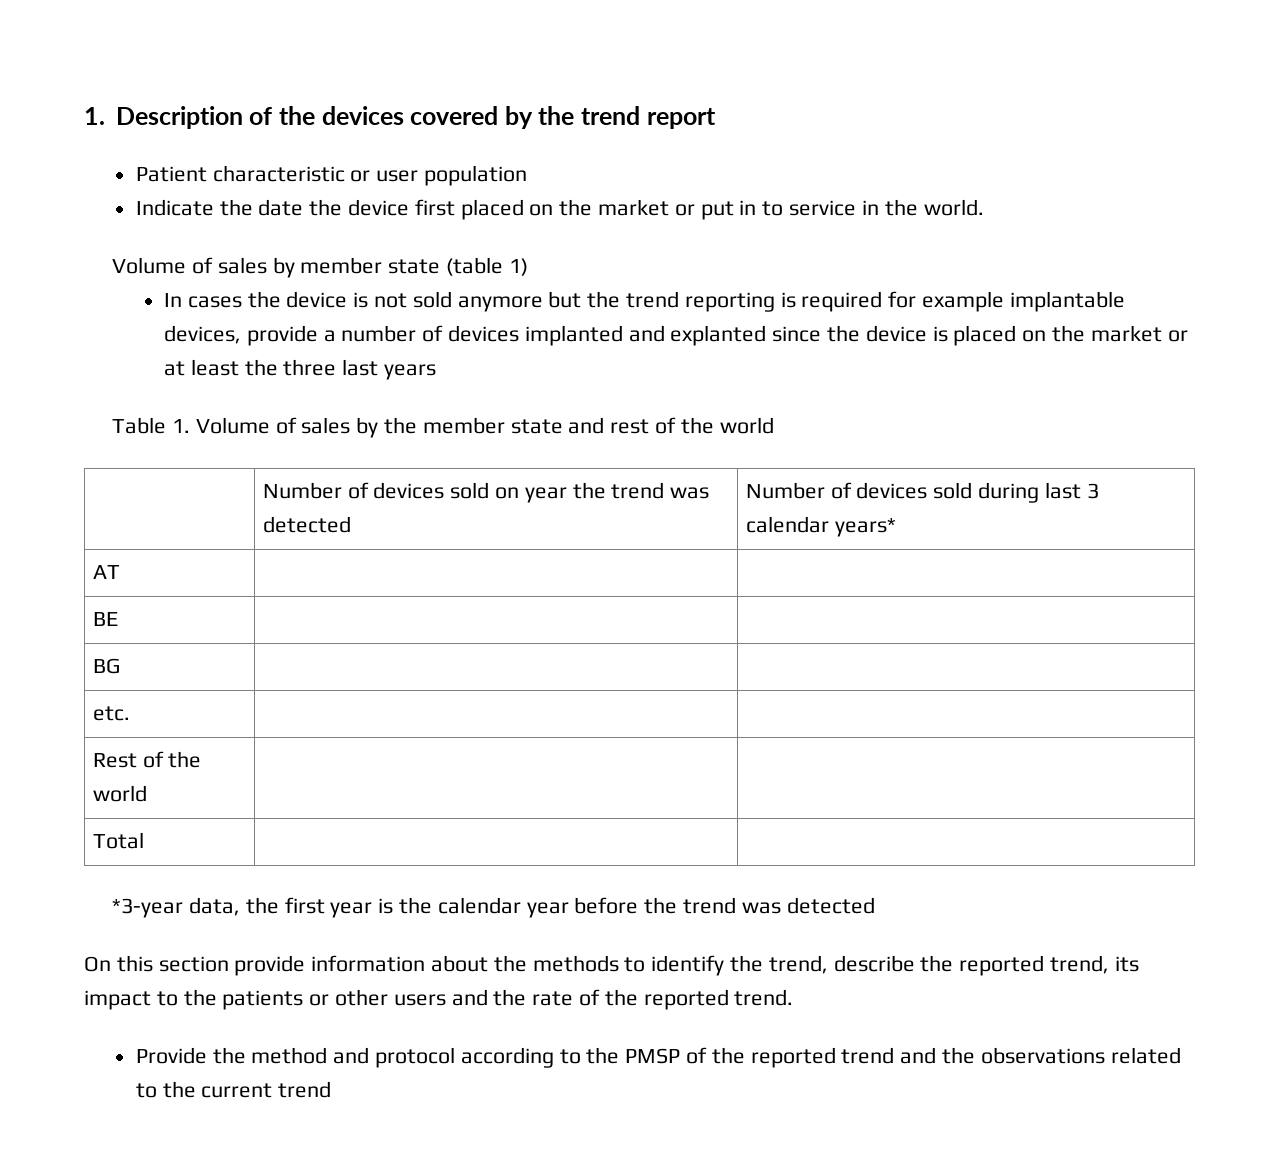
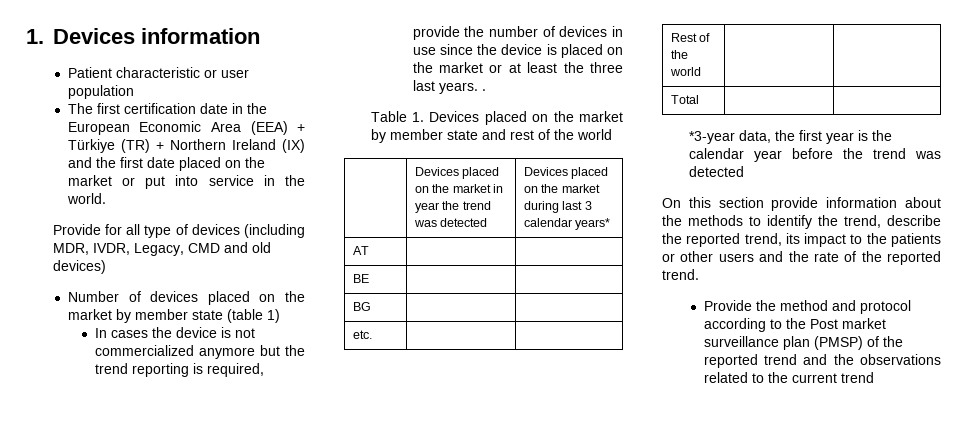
[84,106,716,129] 1. Description of the devices covered by the trend report -> [26,28,260,44] 1. Devices information
[135,199,455,216] Indicate the date the device first -> [67,103,267,114] [67,121,305,135] [67,139,305,153] [67,157,175,168] The first certification date in the European Economic Area (EEA) + Türkiye (TR) + Northern Ireland (IX) and the first date
[739,200,784,216] in to -> [175,175,199,186] into
[112,257,267,274] Volume of sales -> [52,224,305,238] [52,242,271,256] [52,260,106,274] [67,291,306,305] [67,309,112,320] Provide for all type of devices (including MDR, IVDR, Legacy, CMD and old devices) // Number of devices placed on the market
[412,291,452,308] sold -> [94,345,194,356] commercialized
[801,291,1125,312] [164,325,767,346] required for example implantable devices, provide a number of devices implanted and explanted -> [206,363,264,377] [412,26,623,40] [412,47,436,55] required, provide the number of devices in use
[384,364,437,380] years -> [438,82,486,94] years. .
[195,417,418,438] Volume of sales by the -> [429,111,623,125] [370,129,386,143] Devices placed on the market by
[262,482,519,499] Number of devices sold on -> [414,167,500,179] [414,184,504,193] Devices placed on the market in
[745,482,973,499] Number of devices sold -> [523,167,609,179] [523,184,600,193] Devices placed on the market
[625,1048,681,1064] PMSP -> [809,318,886,329] [703,336,863,350] Post market surveillance plan (PMSP)

